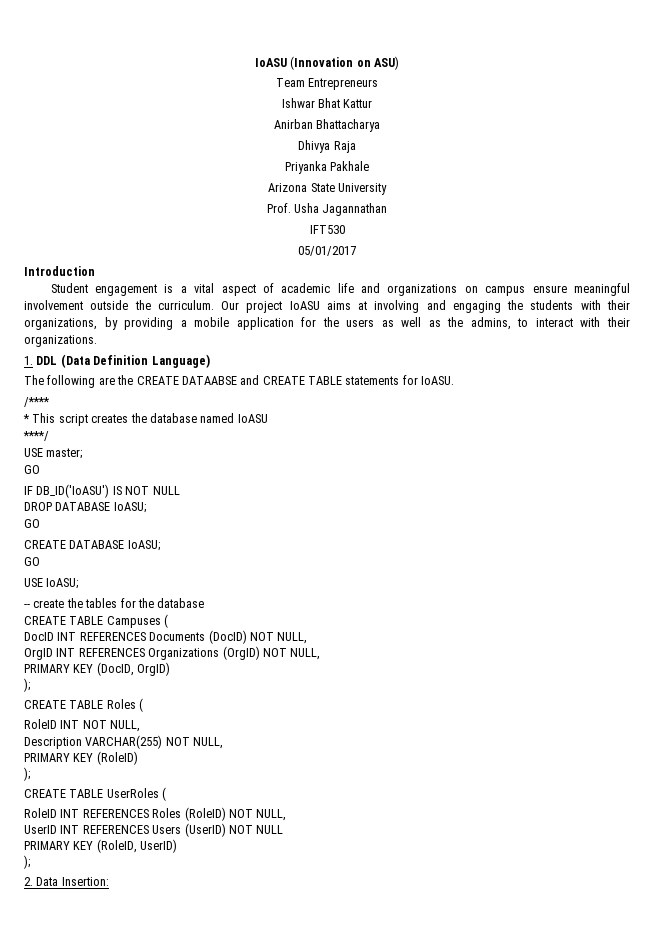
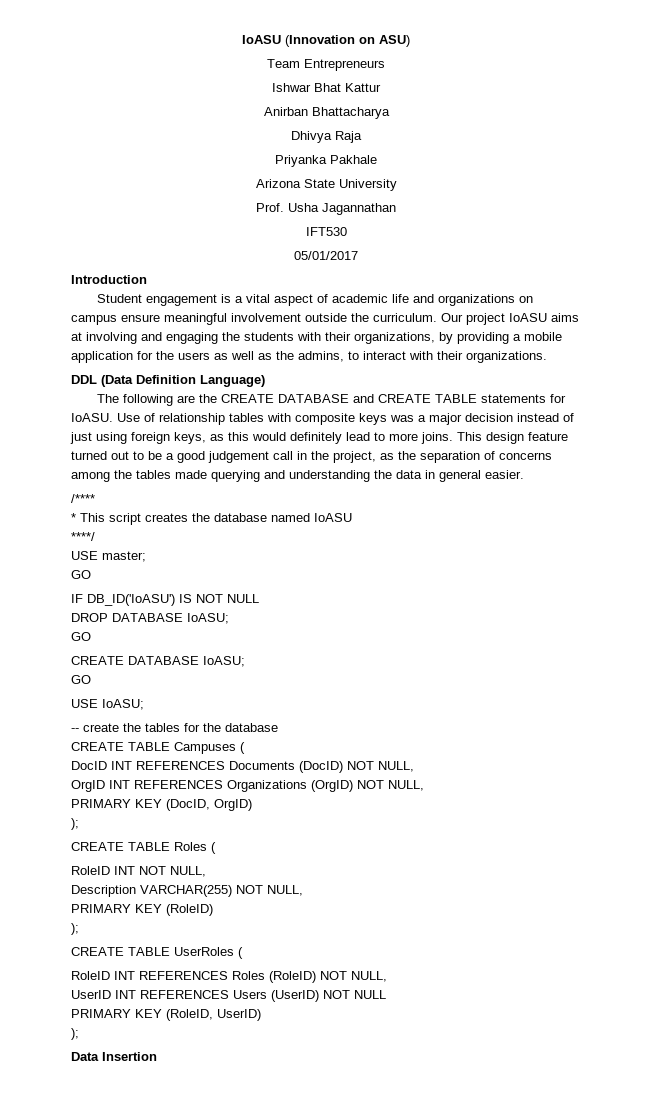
[24,356,33,365] 1. -> (547, 357) none
[181,376,237,385] DATAABSE -> [278,394,350,403] DATABASE
(455, 380) none -> [117,413,574,425] [70,432,568,444] [71,451,552,463] [71,470,524,482] Use of relationship tables with composite keys was a major decision instead of just using foreign keys, as this would definitely lead to more joins. This design feature turned out to be a good judgement call in the project, as the separation of concerns among the tables made querying and understanding the data in general easier.
[24,877,109,886] 2. Data Insertion: -> [71,1052,157,1061] Data Insertion

